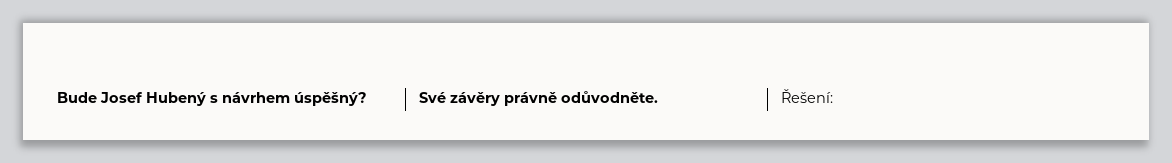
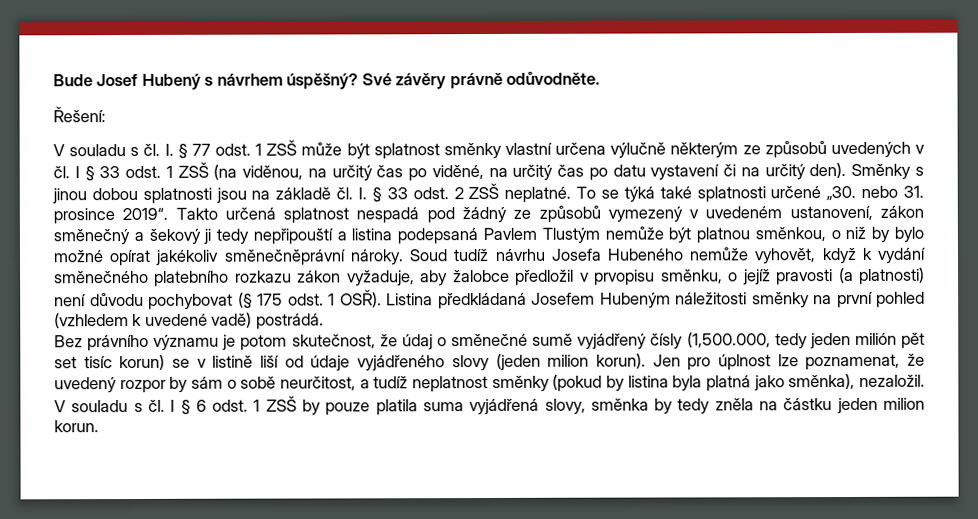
(833, 96) none -> [53,139,925,160] [53,161,924,182] [52,182,925,205] [53,205,925,225] [53,226,925,246] [53,247,926,267] [54,267,926,287] [54,289,925,310] [54,312,324,330] [54,332,926,352] [54,353,926,372] [54,373,925,394] [54,395,926,416] [54,420,99,433] // V souladu s čl. I. § 77 odst. 1 ZSŠ může být splatnost směnky vlastní určena výlučně některým ze způsobů uvedených v čl. I § 33 odst. 1 ZSŠ (na viděnou, na určitý čas po viděné, na určitý čas po datu vystavení či na určitý den). Směnky s jinou dobou splatnosti jsou na základě čl. I. § 33 odst. 2 ZSŠ neplatné. To se týká také splatnosti určené „30. nebo 31. prosince 2019“. Takto určená splatnost nespadá pod žádný ze způsobů vymezený v uvedeném ustanovení, zákon směnečný a šekový ji tedy nepřipouští a listina podepsaná Pavlem Tlustým nemůže být platnou směnkou, o niž by bylo možné opírat jakékoliv směnečněprávní nároky. Soud tudíž návrhu Josefa Hubeného nemůže vyhovět, když k vydání směnečného platebního rozkazu zákon vyžaduje, aby žalobce předložil v prvopisu směnku, o jejíž pravosti (a platnosti) není důvodu pochybovat (§ 175 odst. 1 OSŘ). Listina předkládaná Josefem Hubeným náležitosti směnky na první pohled (vzhledem k uvedené vadě) postrádá. // Bez právního významu je potom skutečnost, že údaj o směnečné sumě vyjádřený čísly (1,500.000, tedy jeden milión pět set tisíc korun) se v listině liší od údaje vyjádřeného slovy (jeden milion korun). Jen pro úplnost lze poznamenat, že uvedený rozpor by sám o sobě neurčitost, a tudíž neplatnost směnky (pokud by listina byla platná jako směnka), nezaložil. V souladu s čl. I § 6 odst. 1 ZSŠ by pouze platila suma vyjádřená slovy, směnka by tedy zněla na částku jeden milion korun.

